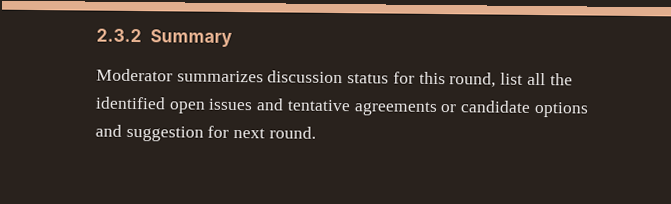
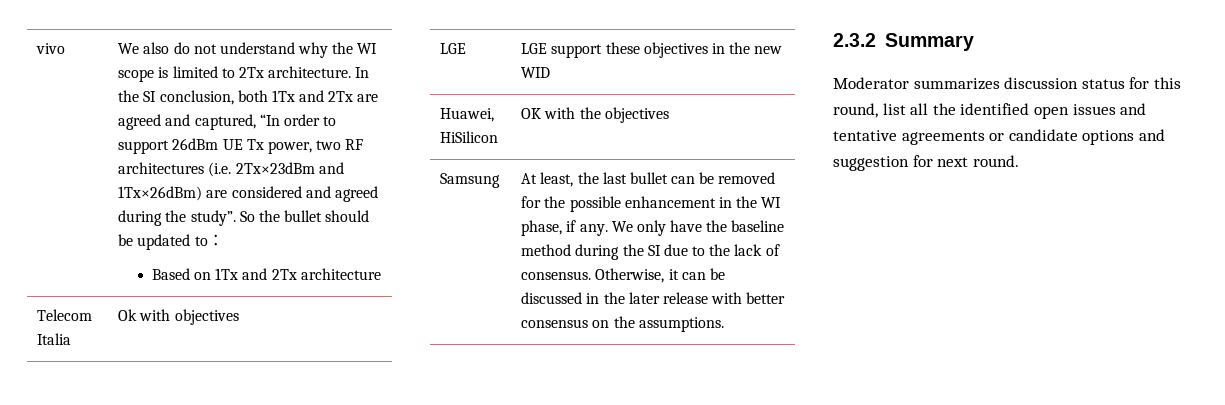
(96, 35) none -> [36,43,66,54] [118,42,378,58] [118,66,370,82] [118,90,379,105] [118,114,337,130] [118,138,364,154] [118,162,344,177] [118,186,378,202] [118,210,370,226] [118,234,224,250] [151,268,381,280] [37,309,93,321] [37,333,72,345] [118,309,239,325] [440,43,467,54] [521,42,783,58] [521,67,551,78] [440,108,495,122] [440,131,499,143] [521,107,669,123] [440,173,501,188] [521,172,776,187] [521,196,782,212] [521,220,785,236] [521,244,780,260] [521,268,725,283] [521,292,786,304] [521,316,724,332] vivo | We also do not understand why the WI scope is limited to 2Tx architecture. In the SI conclusion, both 1Tx and 2Tx are agreed and captured, “In order to support 26dBm UE Tx power, two RF architectures (i.e. 2Tx×23dBm and 1Tx×26dBm) are considered and agreed during the study”. So the bullet should be updated to： // Based on 1Tx and 2Tx architecture // Telecom Italia | Ok with objectives // LGE | LGE support these objectives in the new WID // Huawei, HiSilicon | OK with the objectives // Samsung | At least, the last bullet can be removed for the possible enhancement in the WI phase, if any. We only have the baseline method during the SI due to the lack of consensus. Otherwise, it can be discussed in the later release with better consensus on the assumptions. //

